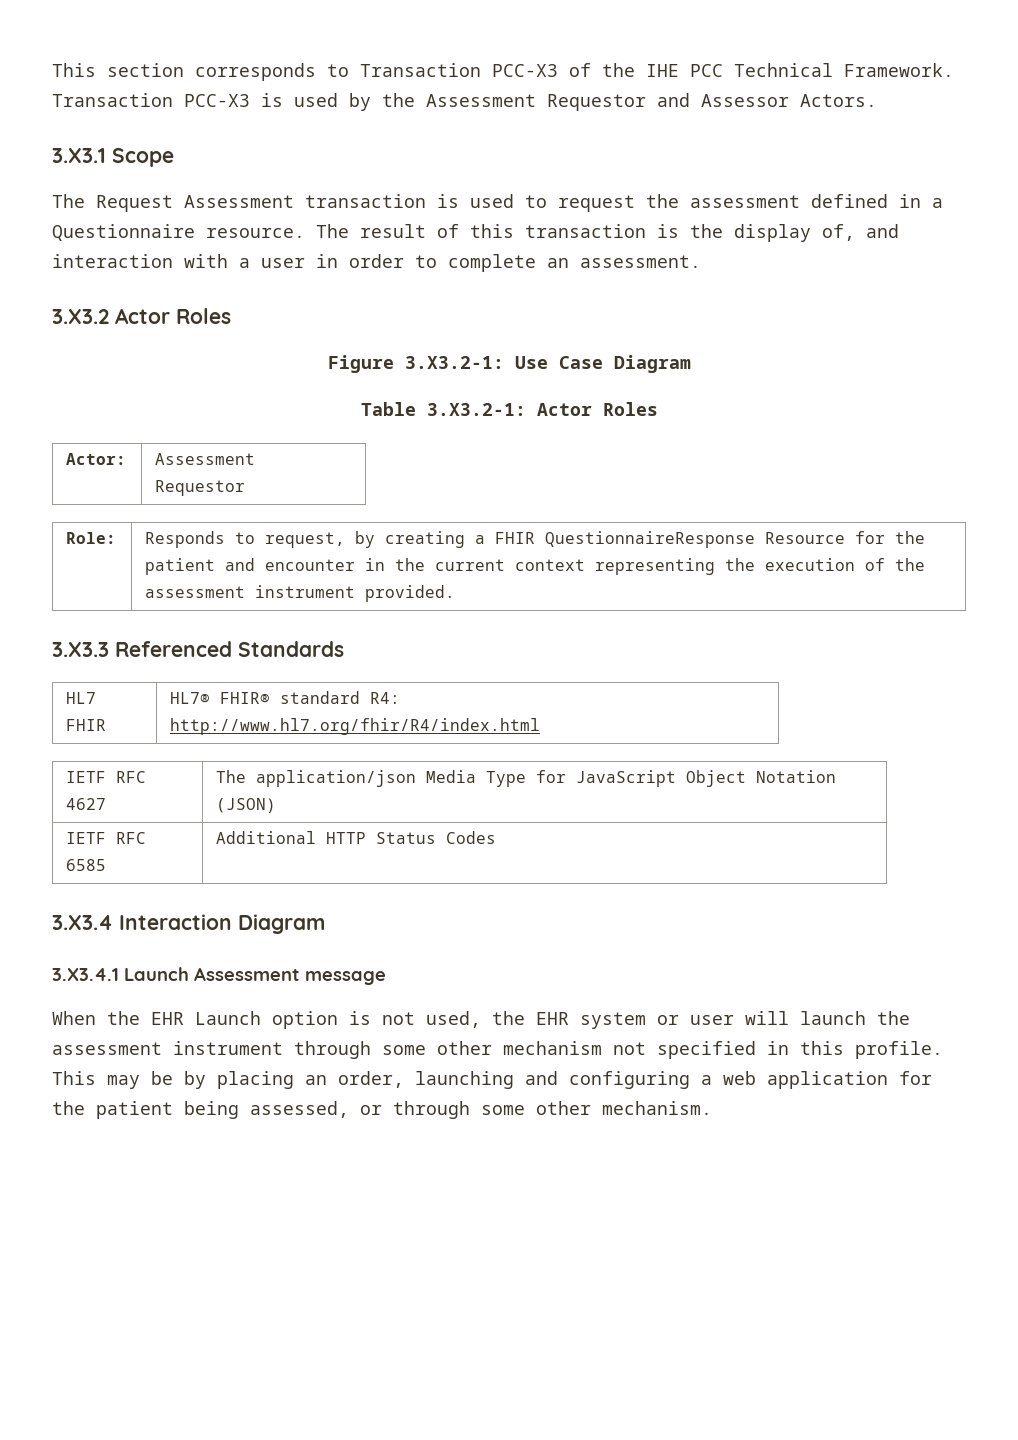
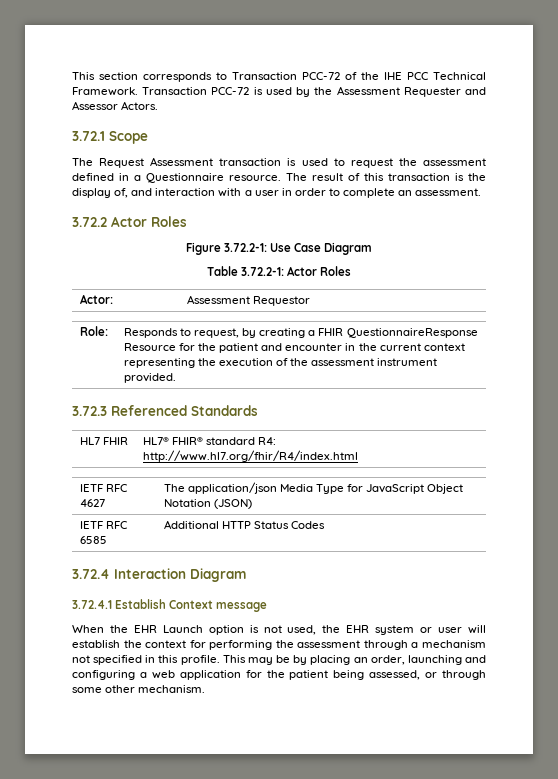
[492,64,558,77] PCC-X3 -> [302,72,340,80] PCC-72
[184,94,250,107] PCC-X3 -> [211,87,250,95] PCC-72
[547,94,646,111] Requestor -> [403,87,461,97] Requester
[52,148,106,163] 3.X3.1 -> [72,131,105,141] 3.72.1
[52,309,109,324] 3.X3.2 -> [72,217,107,227] 3.72.2
[404,356,504,369] 3.X3.2-1: -> [223,243,267,252] 3.72.2-1:
[426,403,526,416] 3.X3.2-1: -> [240,267,284,276] 3.72.2-1:
[52,642,109,657] 3.X3.3 -> [72,406,107,416] 3.72.3
[52,915,113,930] 3.X3.4 -> [72,569,110,579] 3.72.4
[52,967,300,981] 3.X3.4.1 Launch Assessment -> [72,599,214,609] 3.72.4.1 Establish Context
[800,1011,910,1025] [52,1041,492,1059] launch the assessment instrument through some other -> [72,640,419,650] establish the context for performing the assessment through a

